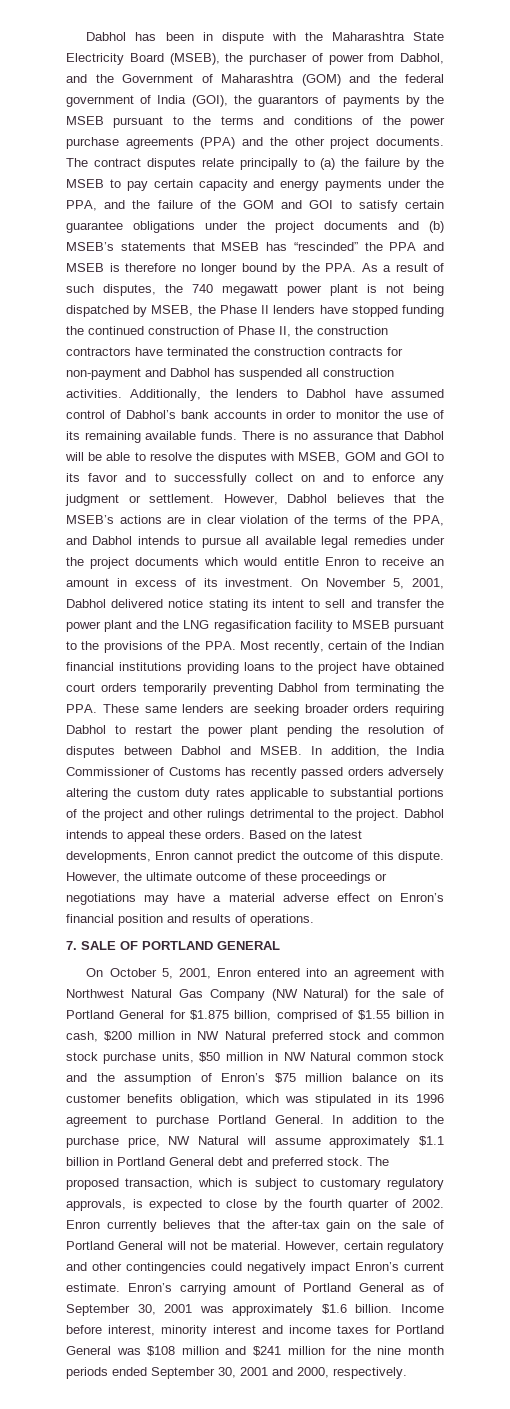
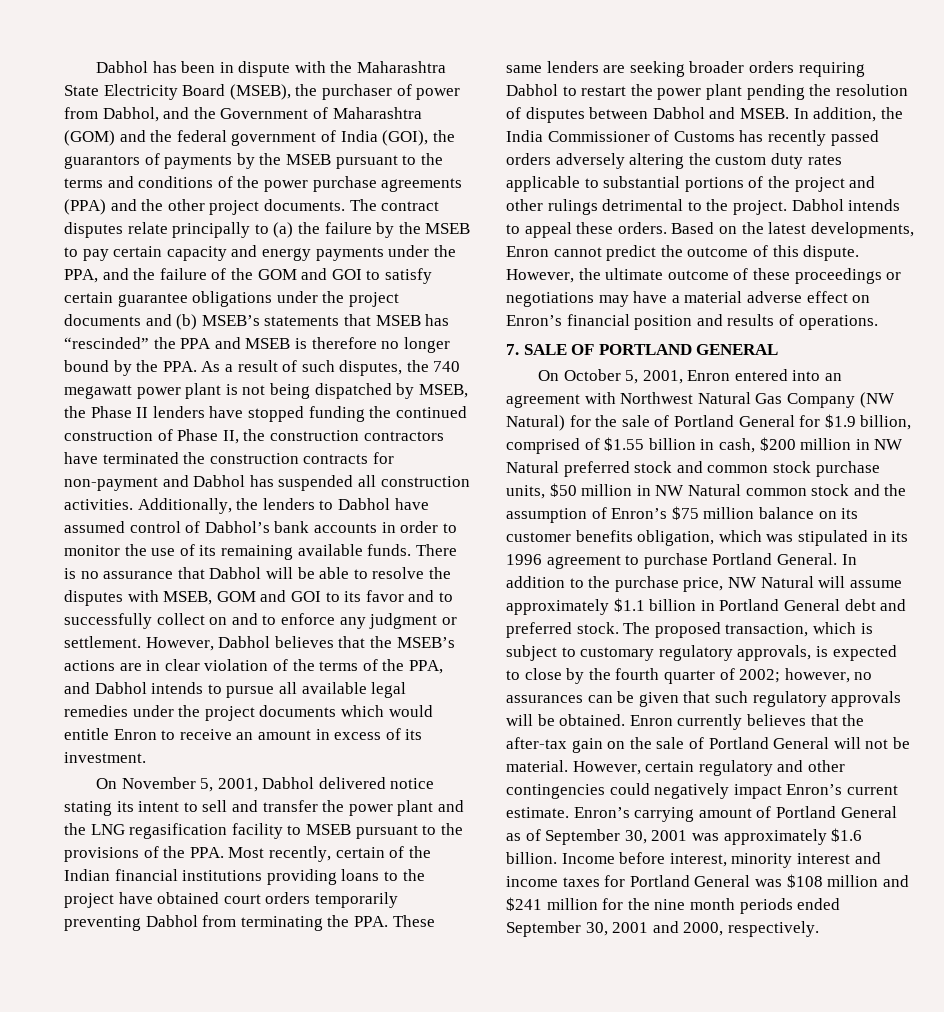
(294, 582) none -> (146, 757) //
[190,1010,229,1020] $1.875 -> [824,414,856,428] $1.9
[412,1199,444,1208] 2002. -> [739,668,873,683] [506,691,902,707] [506,714,626,726] 2002; however, no assurances can be given that such regulatory approvals will be obtained.

